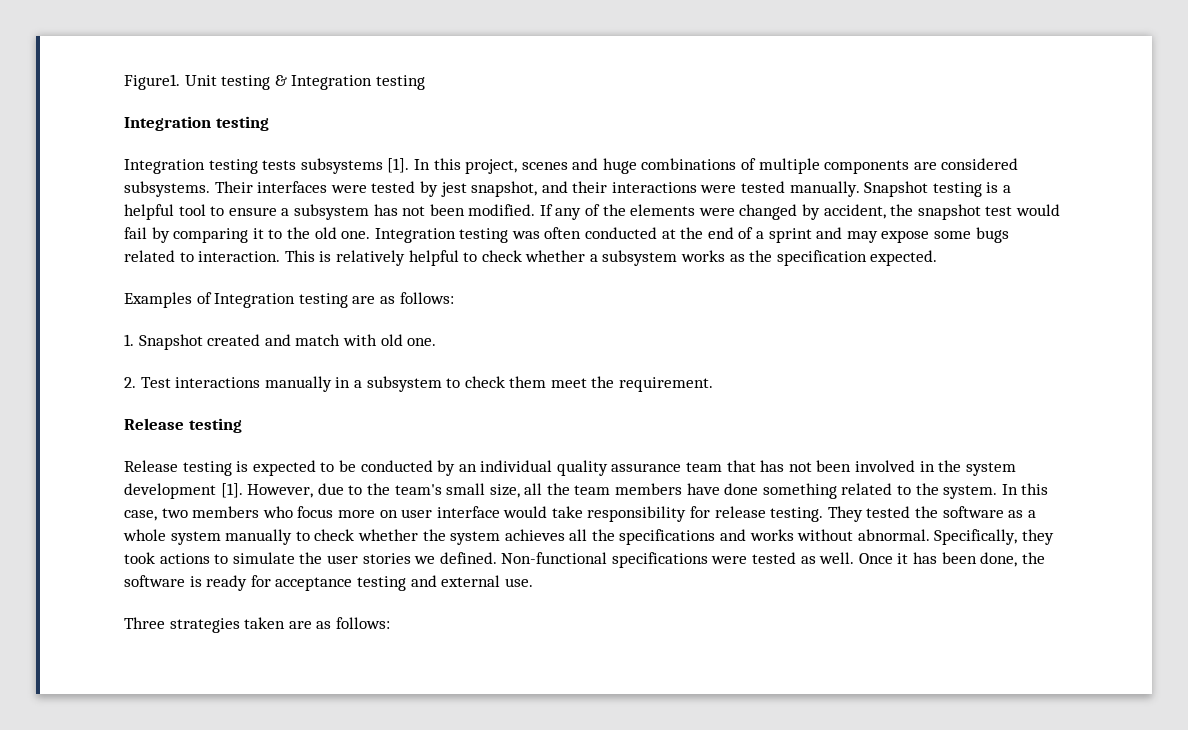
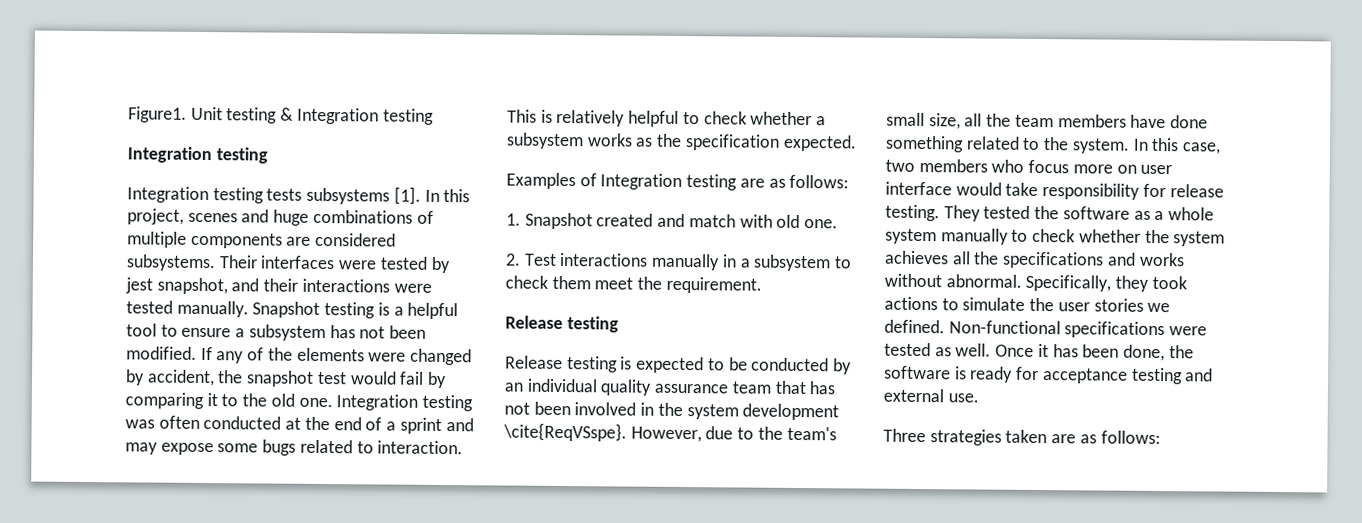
[220,483,243,498] [1]. -> [503,422,627,442] \cite{ReqVSspe}.

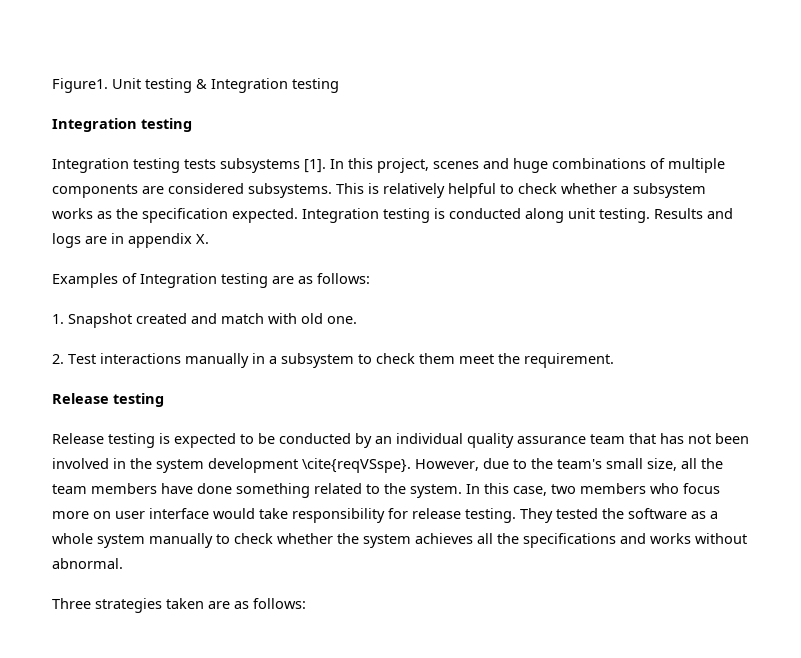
[218,255,451,274] [125,277,432,295] [126,300,459,320] [126,323,427,342] [126,346,473,366] [125,369,448,389] [125,392,474,412] [125,415,474,435] [125,439,464,456] Their interfaces were tested by jest snapshot, and their interactions were tested manually. Snapshot testing is a helpful tool to ensure a subsystem has not been modified. If any of the elements were changed by accident, the snapshot test would fail by comparing it to the old one. Integration testing was often conducted at the end of a sprint and may expose some bugs related to interaction. -> (332, 190) none
(857, 143) none -> [302,208,733,223] [52,233,209,248] Integration testing is conducted along unit testing. Results and logs are in appendix X.
[503,422,627,442] \cite{ReqVSspe}. -> [302,458,411,473] \cite{reqVSspe}.
[1025,274,1187,292] [884,296,1171,313] [884,319,1208,339] [884,342,1194,362] [884,365,1214,385] [883,388,979,403] Specifically, they took actions to simulate the user stories we defined. Non-functional specifications were tested as well. Once it has been done, the software is ready for acceptance testing and external use. -> (123, 563) none

